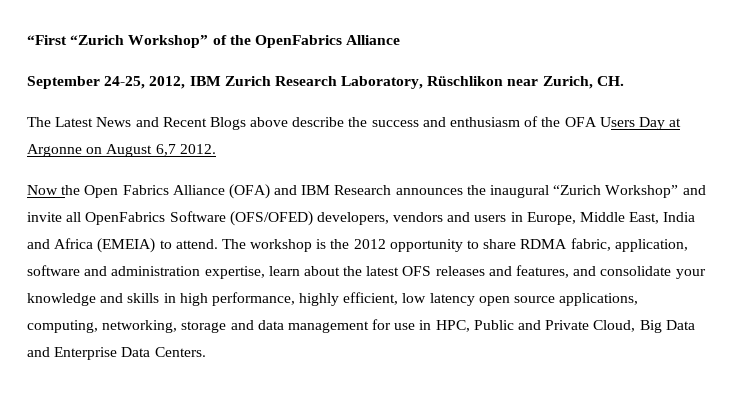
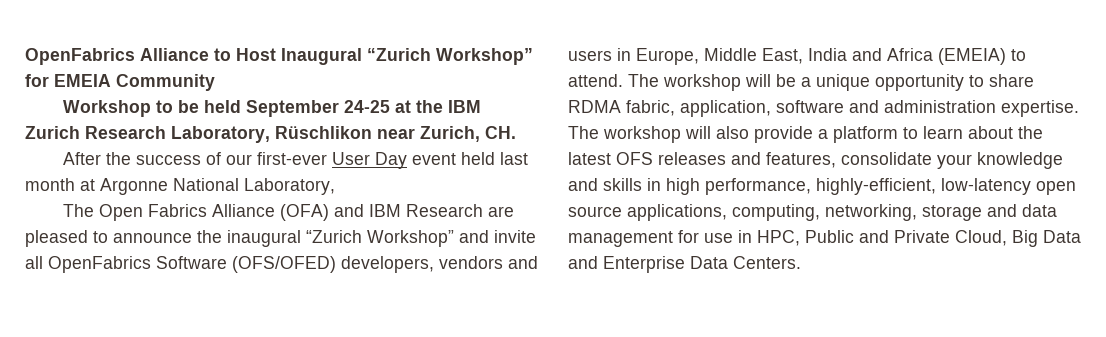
[27,35,401,48] [27,76,186,89] “First “Zurich Workshop” of the OpenFabrics Alliance // September 24-25, 2012, -> [25,48,533,65] [25,74,215,91] [63,100,444,117] OpenFabrics Alliance to Host Inaugural “Zurich Workshop” for EMEIA Community // Workshop to be held September 24-25 at the
[27,116,682,130] [27,144,216,157] [27,185,81,195] The Latest News and Recent Blogs above describe the success and enthusiasm of the OFA Users Day at Argonne on August 6,7 2012. // Now the -> [63,152,529,169] [25,178,335,195] [63,204,95,217] After the success of our first-ever User Day event held last month at Argonne National Laboratory, // The
[395,188,463,195] announces -> [488,206,515,217] [25,230,192,247] are pleased to announce
[316,239,386,249] is the 2012 -> [745,74,870,91] will be a unique
[204,266,265,279] expertise, -> [1001,100,1079,117] [568,126,918,143] expertise. The workshop will also provide a platform to
[573,266,597,276] and -> (836, 160) none
[299,292,475,306] highly efficient, low latency -> [816,178,1031,195] highly-efficient, low-latency

